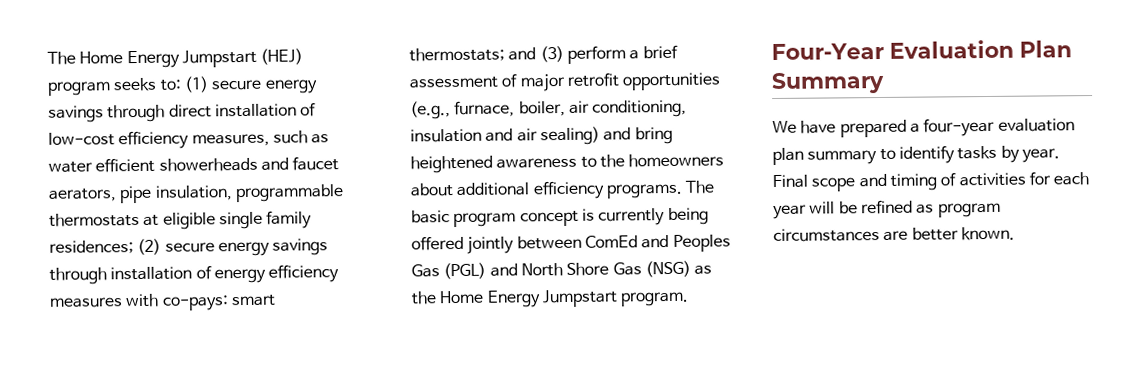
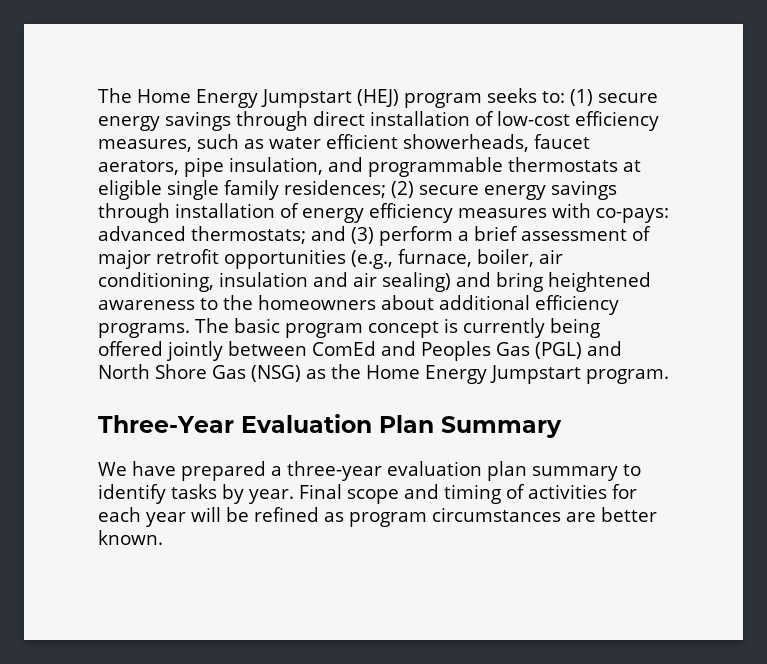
[158,157,289,172] showerheads and -> [403,134,529,152] showerheads,
(233, 193) none -> [328,157,363,172] and
[230,294,276,307] smart -> [98,226,186,241] advanced
[771,42,884,61] Four-Year -> [98,415,234,433] Three-Year
[923,117,996,137] four-year -> [287,461,382,481] three-year

